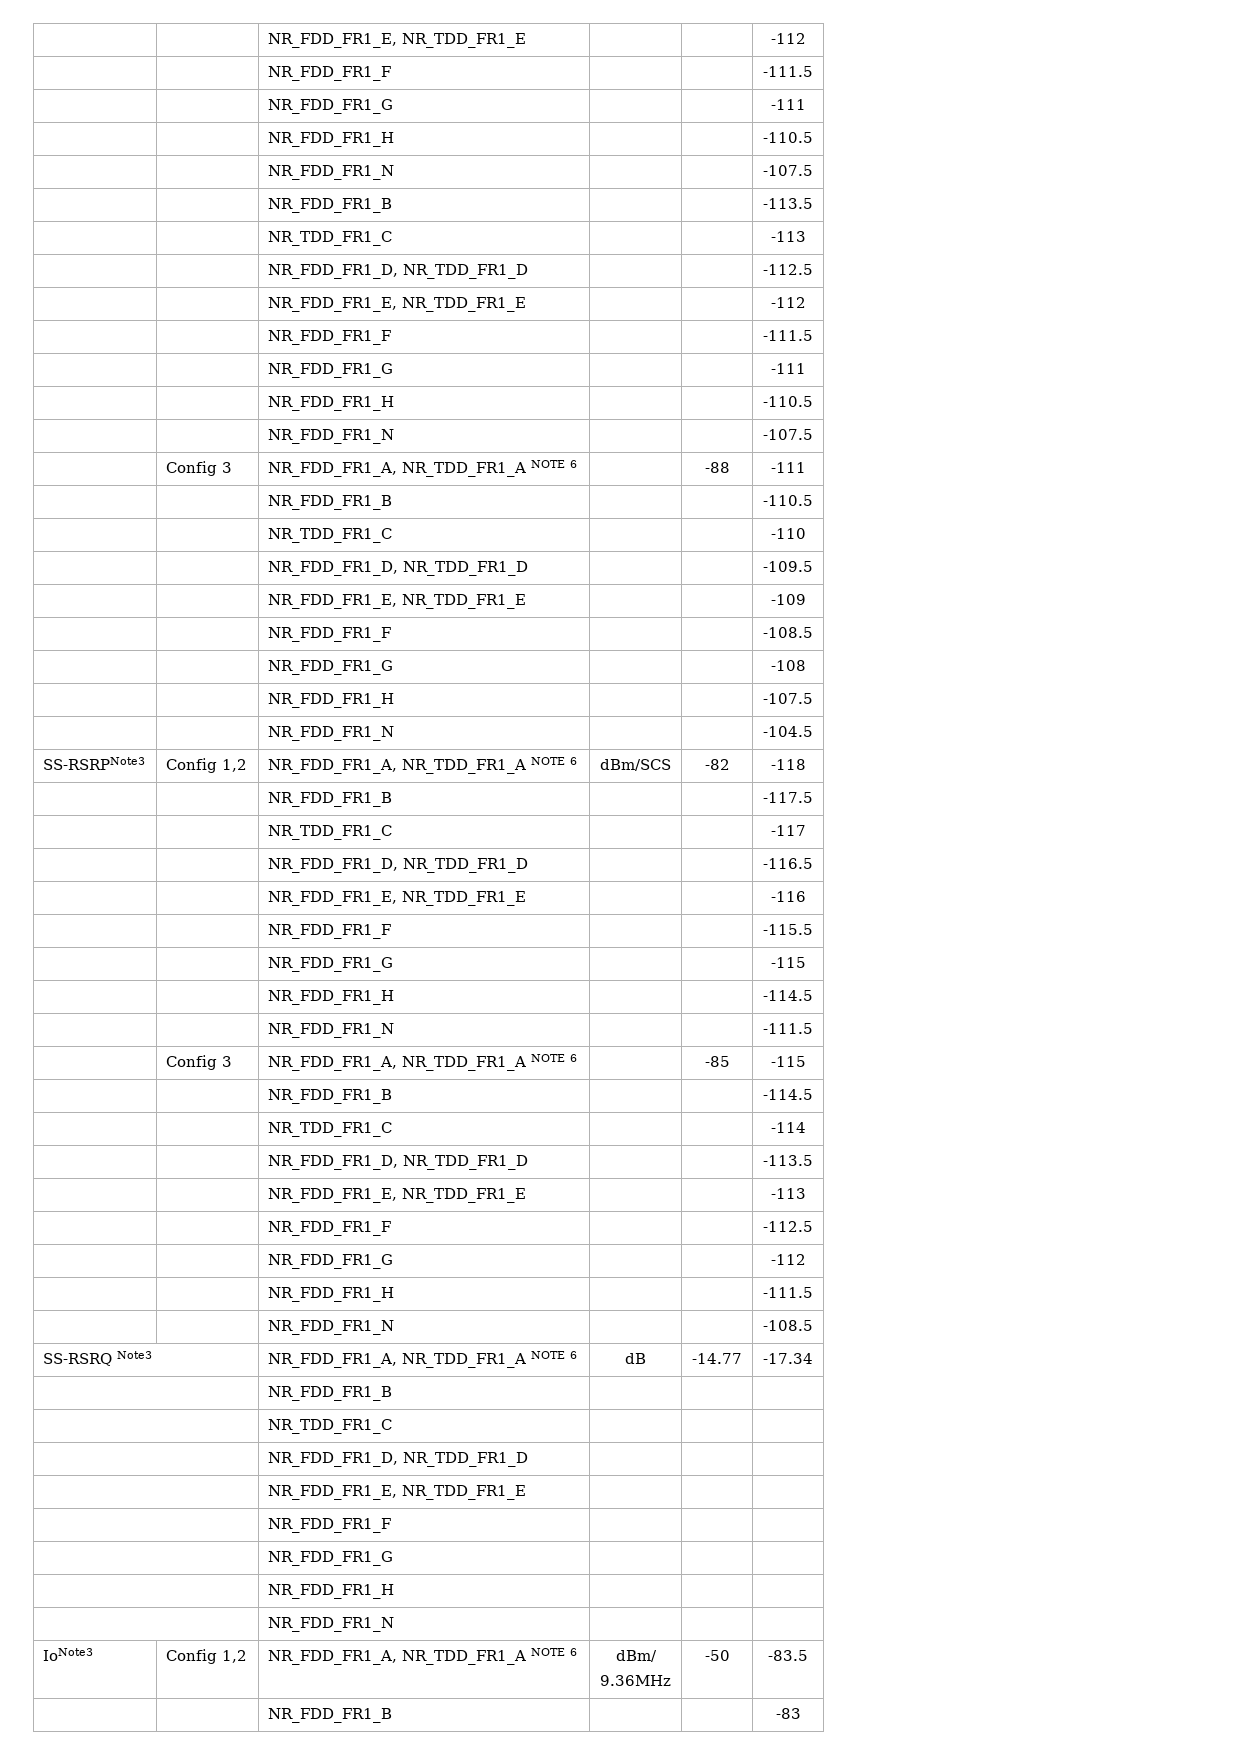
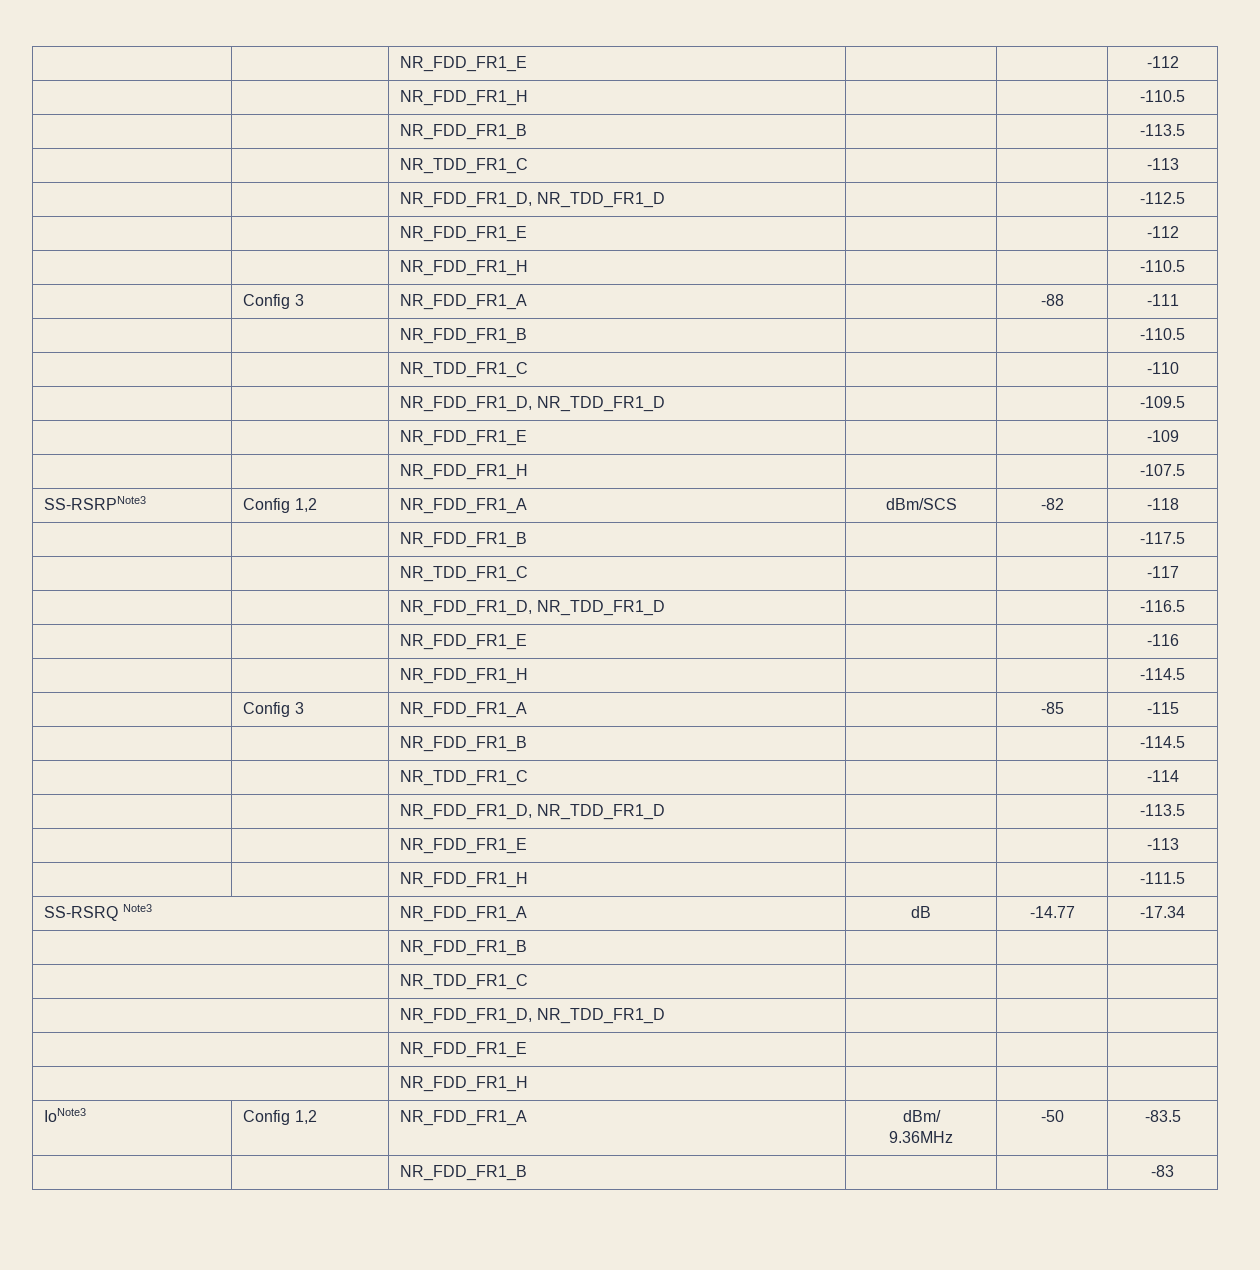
[268,33,527,48] [770,33,806,44] [268,66,392,81] [763,66,813,77] [268,99,394,114] [770,99,806,110] [268,132,395,147] [763,132,813,143] [268,165,395,180] [763,165,813,176] | | NR_FDD_FR1_E, NR_TDD_FR1_E | | | -112 // | | NR_FDD_FR1_F | | | -111.5 // | | NR_FDD_FR1_G | | | -111 // | | NR_FDD_FR1_H | | | -110.5 // | | NR_FDD_FR1_N | | | -107.5 -> [400,56,528,72] [1146,56,1179,68] [400,90,529,106] [1140,90,1185,102] | | NR_FDD_FR1_E | | | -112 // | | NR_FDD_FR1_H | | | -110.5
[268,297,527,312] [770,297,806,308] [268,330,392,345] [763,330,813,341] [268,363,394,378] [770,363,806,374] [268,396,395,411] [763,396,813,407] [268,429,395,444] [763,429,813,440] [166,461,233,476] [268,460,578,477] NR_FDD_FR1_E, NR_TDD_FR1_E | | | -112 // | | NR_FDD_FR1_F | | | -111.5 // | | NR_FDD_FR1_G | | | -111 // | | NR_FDD_FR1_H | | | -110.5 // | | NR_FDD_FR1_N | | | -107.5 // | Config 3 | NR_FDD_FR1_A, NR_TDD_FR1_A NOTE 6 -> [400,226,528,242] [1146,226,1179,238] [400,260,529,276] [1140,260,1185,272] [243,294,304,309] [400,294,528,310] NR_FDD_FR1_E | | | -112 // | | NR_FDD_FR1_H | | | -110.5 // | Config 3 | NR_FDD_FR1_A
[268,594,527,609] NR_FDD_FR1_E, NR_TDD_FR1_E -> [400,430,528,446] NR_FDD_FR1_E
[268,627,392,642] [763,627,813,638] [268,660,394,675] [770,660,806,671] // | | NR_FDD_FR1_F | | | -108.5 // | | NR_FDD_FR1_G | | | -108 -> (1179, 436) none
[268,726,395,741] [763,726,813,737] // | | NR_FDD_FR1_N | | | -104.5 -> (1185, 470) none
[268,757,578,774] NR_FDD_FR1_A, NR_TDD_FR1_A NOTE 6 -> [400,498,528,514] NR_FDD_FR1_A
[268,891,527,906] NR_FDD_FR1_E, NR_TDD_FR1_E -> [400,634,528,650] NR_FDD_FR1_E
[268,924,392,939] [763,924,813,935] [268,957,394,972] [770,957,806,968] // | | NR_FDD_FR1_F | | | -115.5 // | | NR_FDD_FR1_G | | | -115 -> (1179, 640) none
[268,1023,395,1038] [763,1023,813,1034] [166,1055,233,1070] [268,1054,578,1071] // | | NR_FDD_FR1_N | | | -111.5 // | Config 3 | NR_FDD_FR1_A, NR_TDD_FR1_A NOTE 6 -> [243,702,304,717] [400,702,528,718] // | Config 3 | NR_FDD_FR1_A
[268,1188,527,1203] [770,1188,806,1199] [268,1221,392,1236] [763,1221,813,1232] [268,1254,394,1269] [770,1254,806,1265] NR_FDD_FR1_E, NR_TDD_FR1_E | | | -113 // | | NR_FDD_FR1_F | | | -112.5 // | | NR_FDD_FR1_G | | | -112 -> [400,838,528,854] [1146,838,1179,850] NR_FDD_FR1_E | | | -113
[268,1320,395,1335] [763,1320,813,1331] // | | NR_FDD_FR1_N | | | -108.5 -> (1185, 878) none
[268,1351,578,1368] NR_FDD_FR1_A, NR_TDD_FR1_A NOTE 6 -> [400,906,528,922] NR_FDD_FR1_A
[268,1485,527,1500] [268,1518,392,1533] [268,1551,394,1566] [268,1584,395,1599] [268,1617,395,1632] NR_FDD_FR1_E, NR_TDD_FR1_E | | | // | NR_FDD_FR1_F | | | // | NR_FDD_FR1_G | | | // | NR_FDD_FR1_H | | | // | NR_FDD_FR1_N | | | -> [400,1042,528,1058] [400,1076,529,1092] NR_FDD_FR1_E | | | // | NR_FDD_FR1_H | | |
[268,1648,578,1665] NR_FDD_FR1_A, NR_TDD_FR1_A NOTE 6 -> [400,1110,528,1126] NR_FDD_FR1_A

